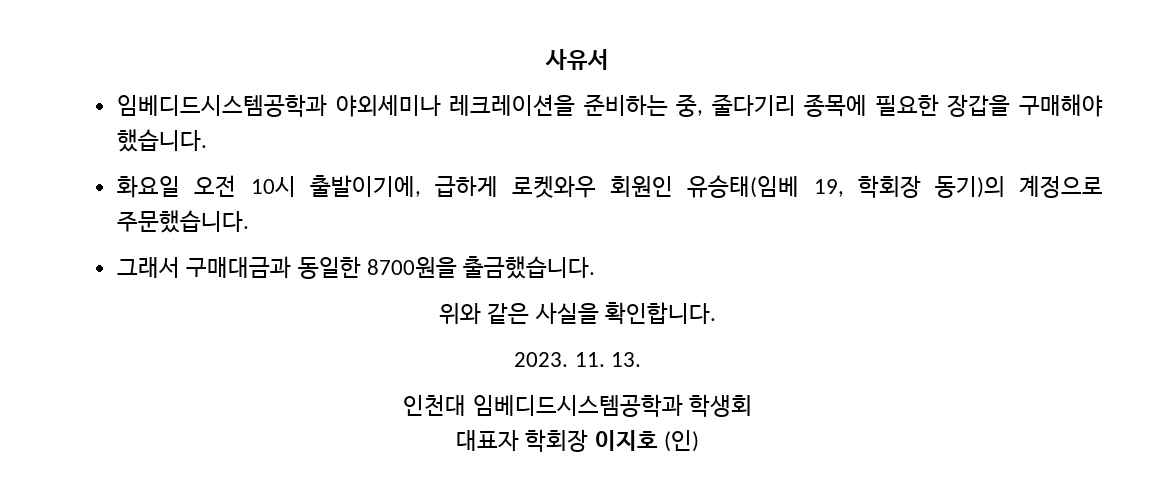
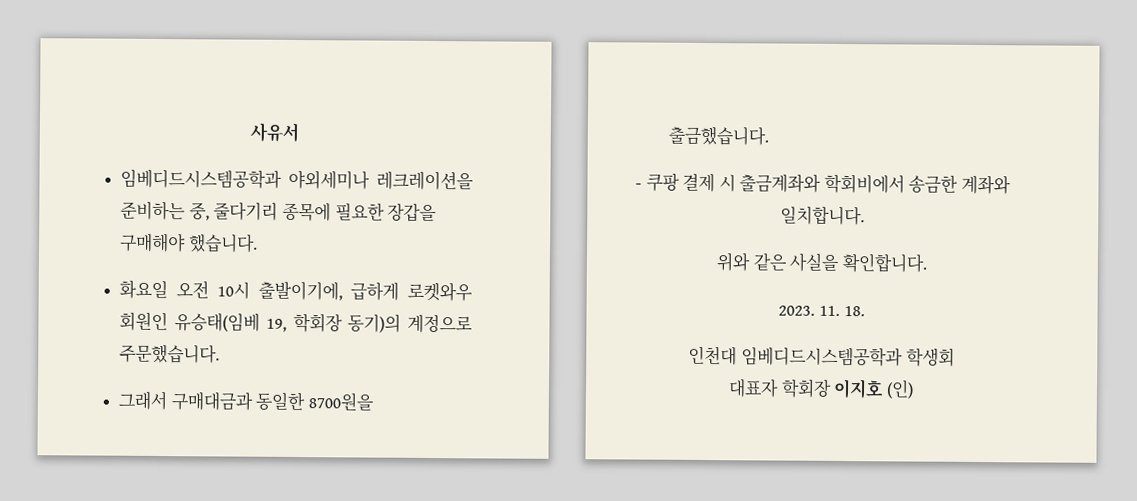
(596, 267) none -> [634,172,1012,195] [780,205,865,226] // - 쿠팡 결제 시 출금계좌와 학회비에서 송금한 계좌와 일치합니다.
[610,352,641,367] 13. -> [843,306,865,317] 18.

